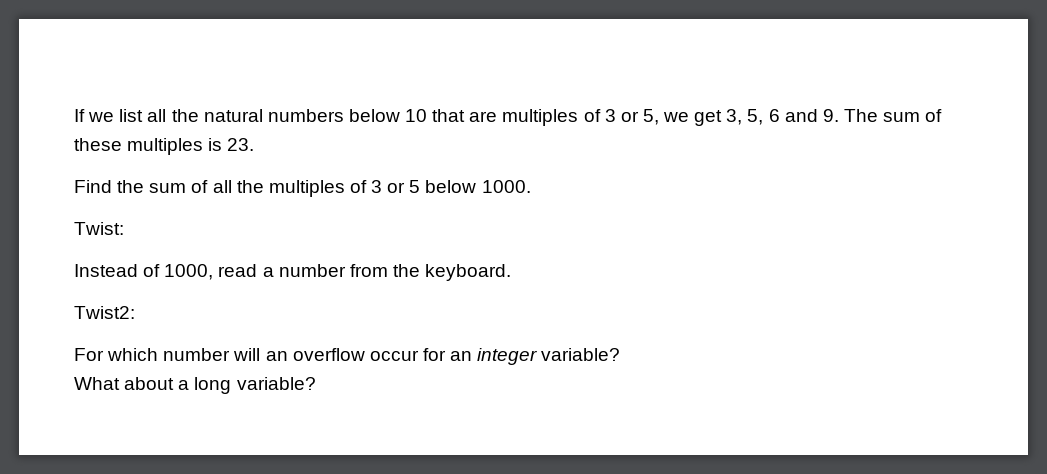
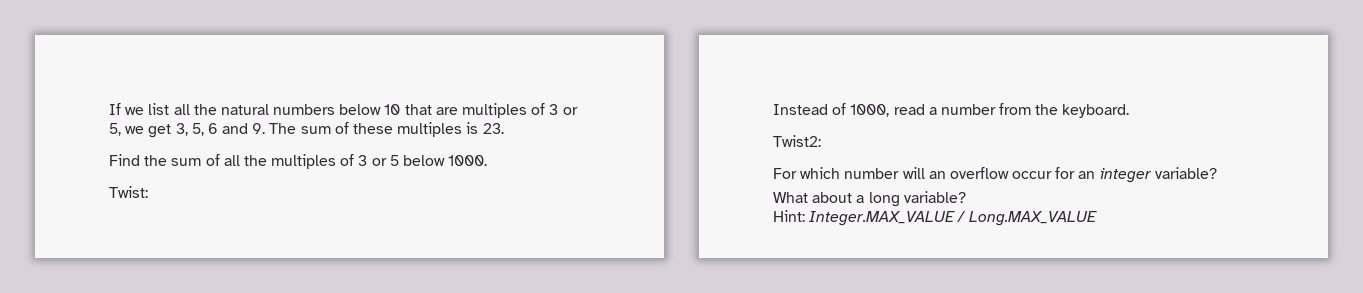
(316, 383) none -> [773,210,1097,226] // Hint: Integer.MAX_VALUE / Long.MAX_VALUE

